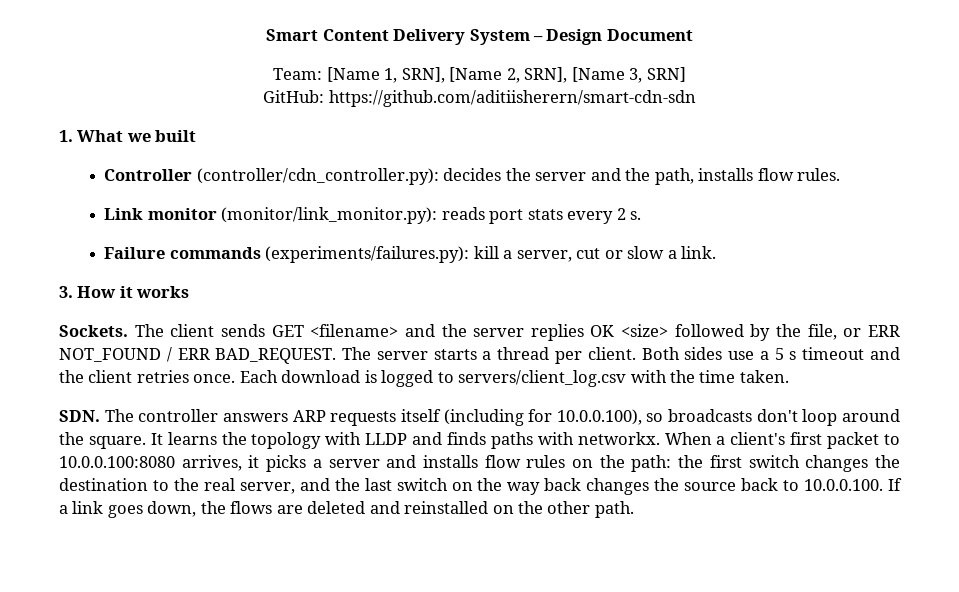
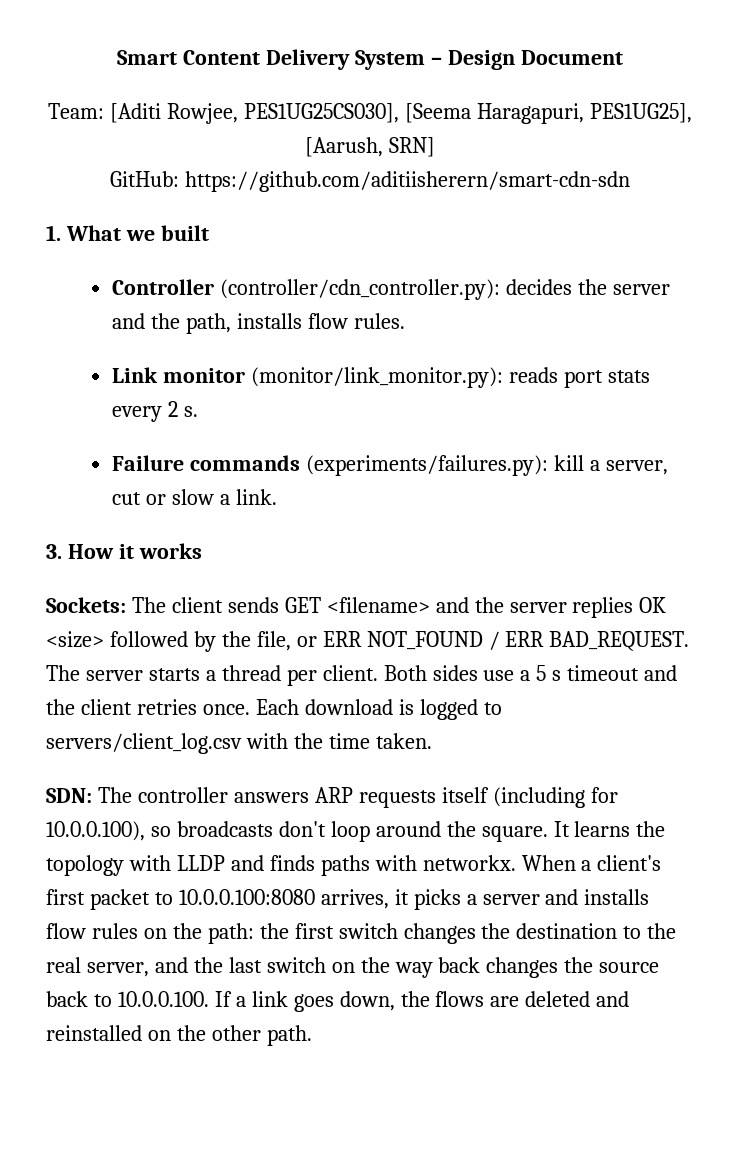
[326,67,643,83] [Name 1, SRN], [Name 2, SRN], [Name 3, -> [110,103,692,124] [305,137,384,157] [Aditi Rowjee, PES1UG25CS030], [Seema Haragapuri, PES1UG25], [Aarush,
[59,325,128,337] Sockets. -> [46,597,126,613] Sockets:
[59,410,100,422] SDN. -> [46,788,92,803] SDN:

